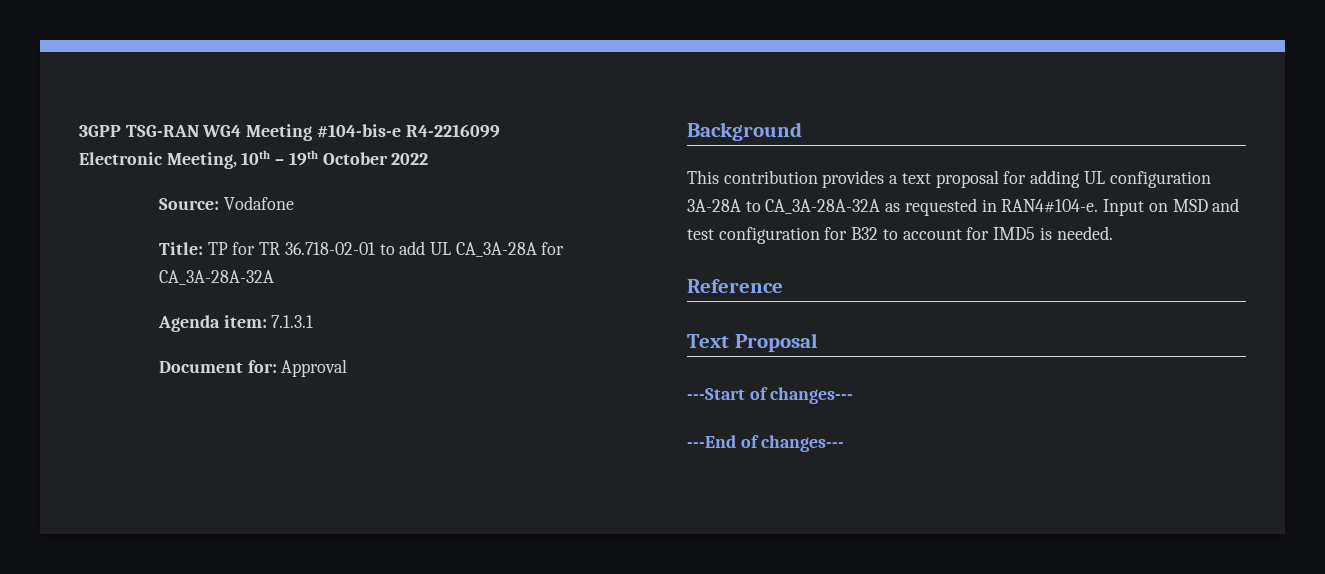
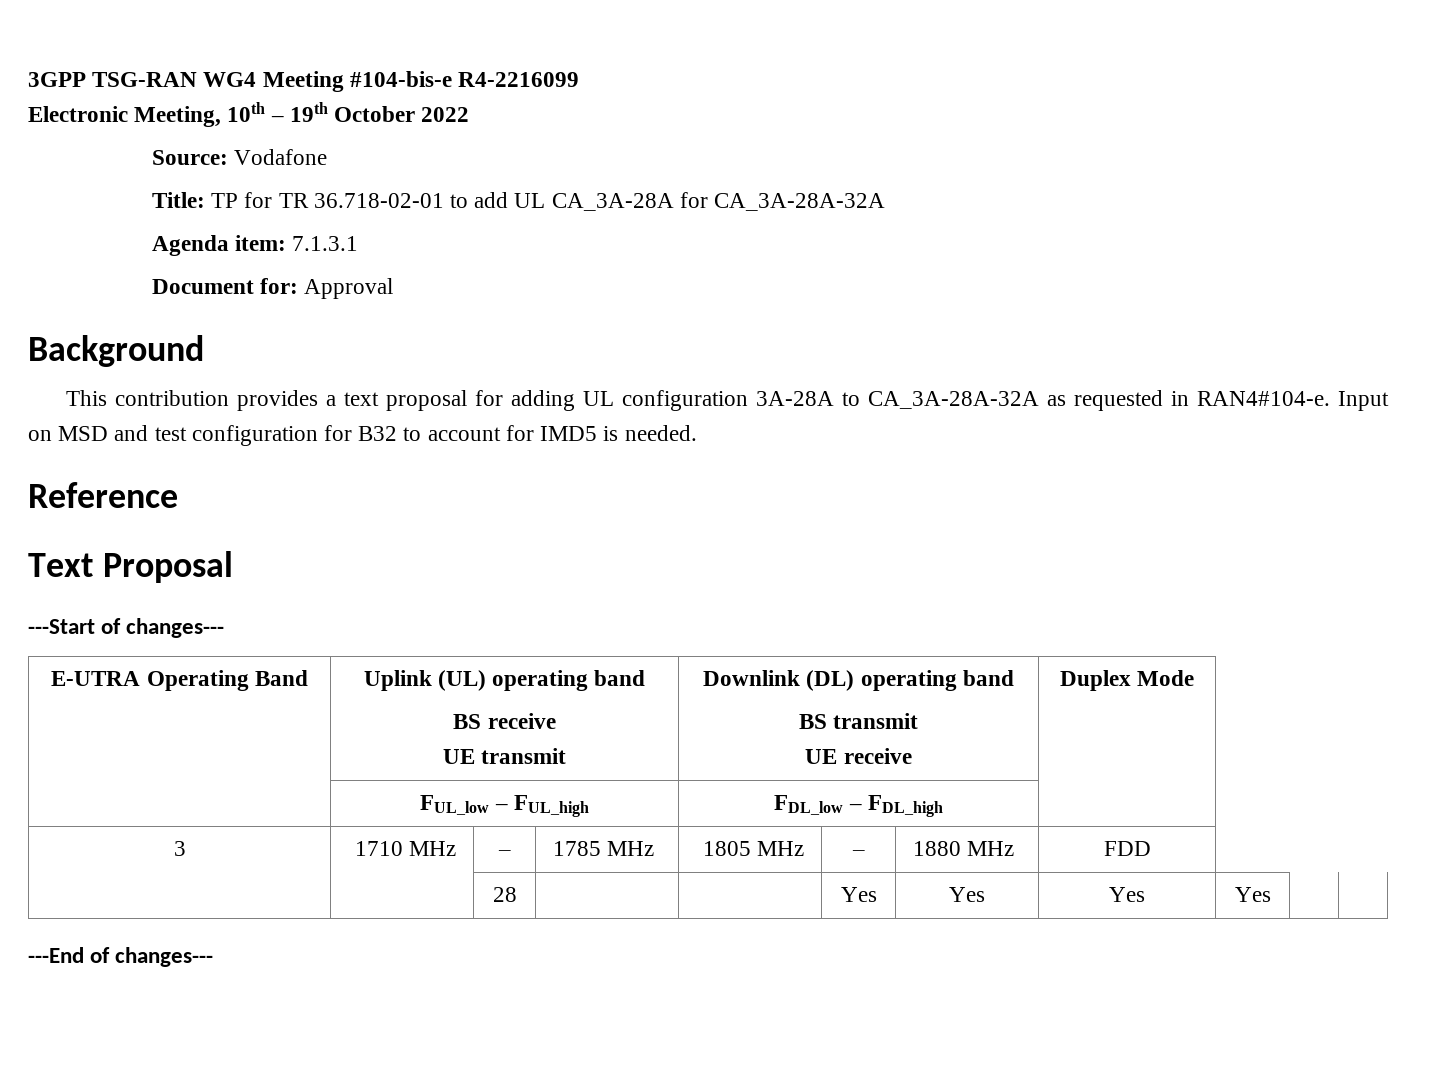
(854, 395) none -> [51,670,308,691] [363,670,646,691] [453,713,556,729] [442,748,567,764] [703,670,1014,691] [798,713,919,729] [805,748,912,764] [1059,670,1195,691] [420,795,589,817] [774,795,943,817] [173,841,186,856] [354,841,456,856] [497,850,511,856] [553,841,655,856] [702,841,804,856] [851,850,865,856] [913,841,1015,856] [1103,841,1151,856] [492,887,517,902] [840,887,877,902] [949,887,985,902] [1109,887,1145,902] [1234,887,1271,902] // E-UTRA Operating Band | Uplink (UL) operating band // BS receive // UE transmit | Downlink (DL) operating band // BS transmit // UE receive | Duplex Mode // | FUL_low – FUL_high | FDL_low – FDL_high | // 3 | 1710 MHz | – | 1785 MHz | 1805 MHz | – | 1880 MHz | FDD // | | 28 | | | Yes | Yes | Yes | Yes | |

